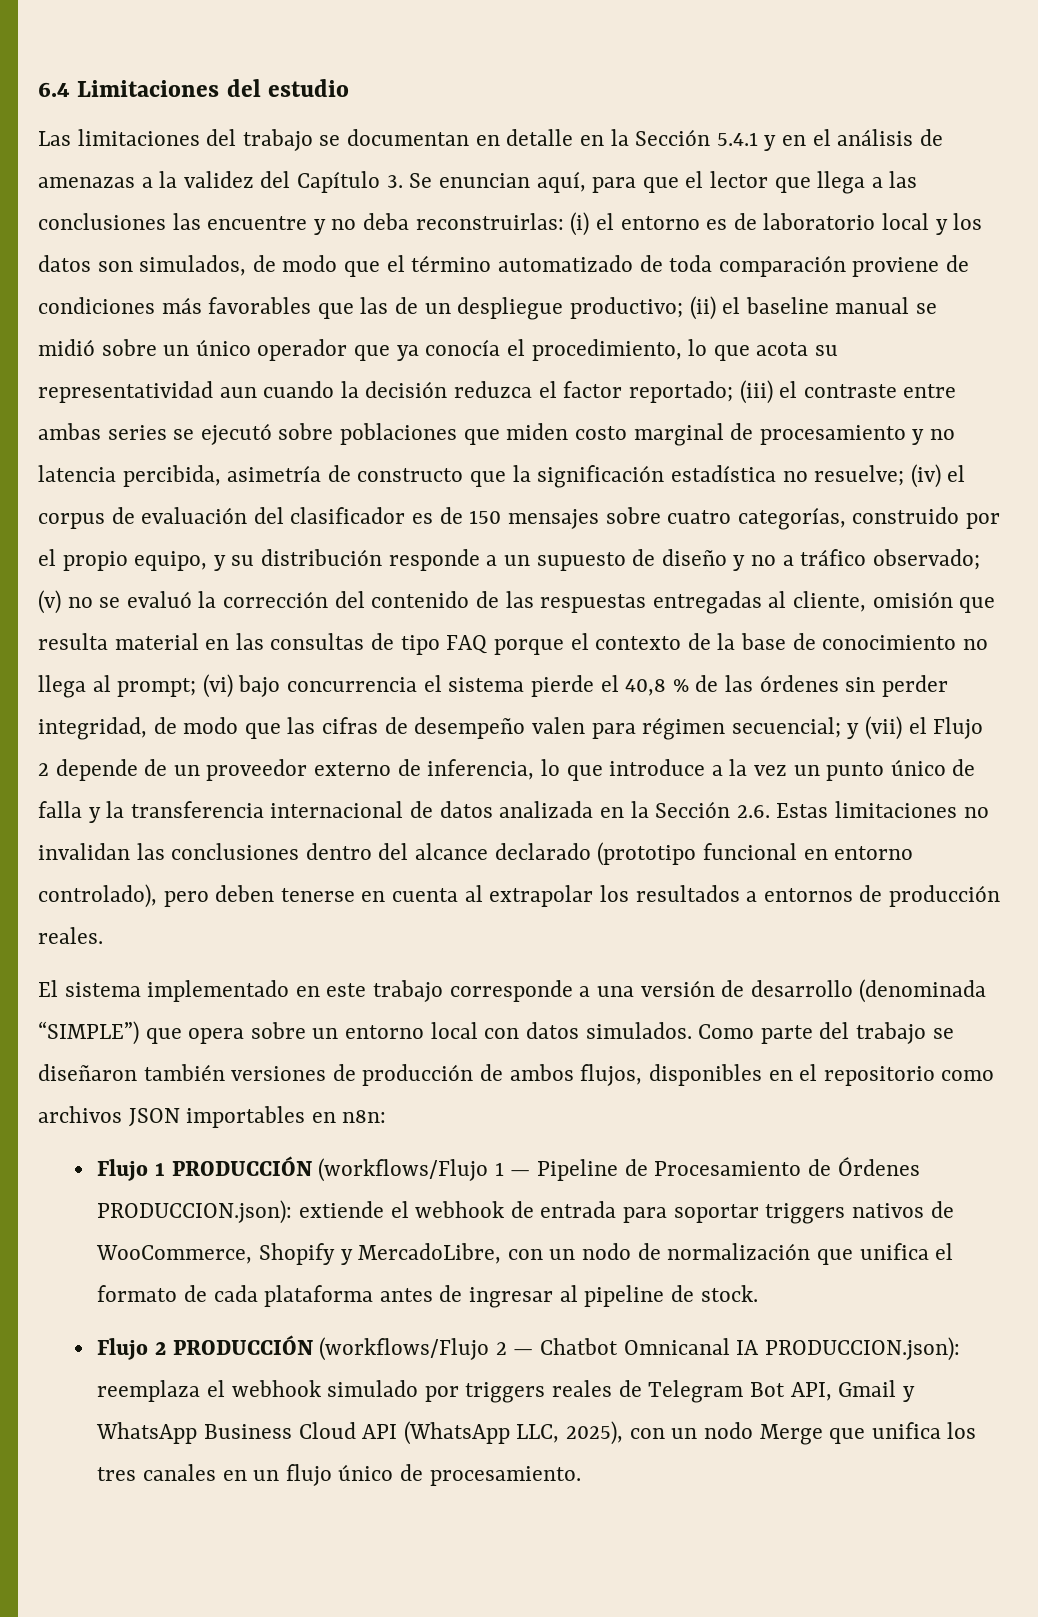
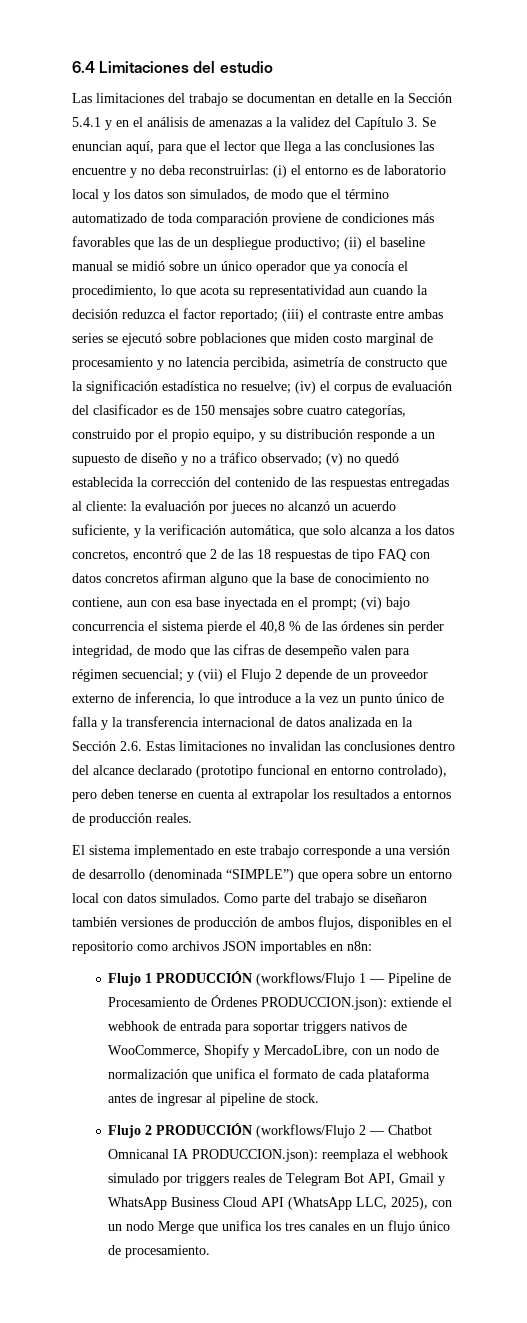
[99,591,192,608] se evaluó -> [365,453,399,466] [72,477,134,487] quedó establecida
[792,591,996,613] [38,633,711,655] cliente, omisión que resulta material en las consultas de tipo FAQ porque el contexto de -> [86,501,396,514] [72,524,454,538] [72,549,430,562] [72,572,272,586] cliente: la evaluación por jueces no alcanzó un acuerdo suficiente, y la verificación automática, que solo alcanza a los datos concretos, encontró que 2 de las 18 respuestas de tipo FAQ con datos concretos afirman alguno que
[38,675,111,698] llega al -> [72,597,308,610] contiene, aun con esa base inyectada en el

